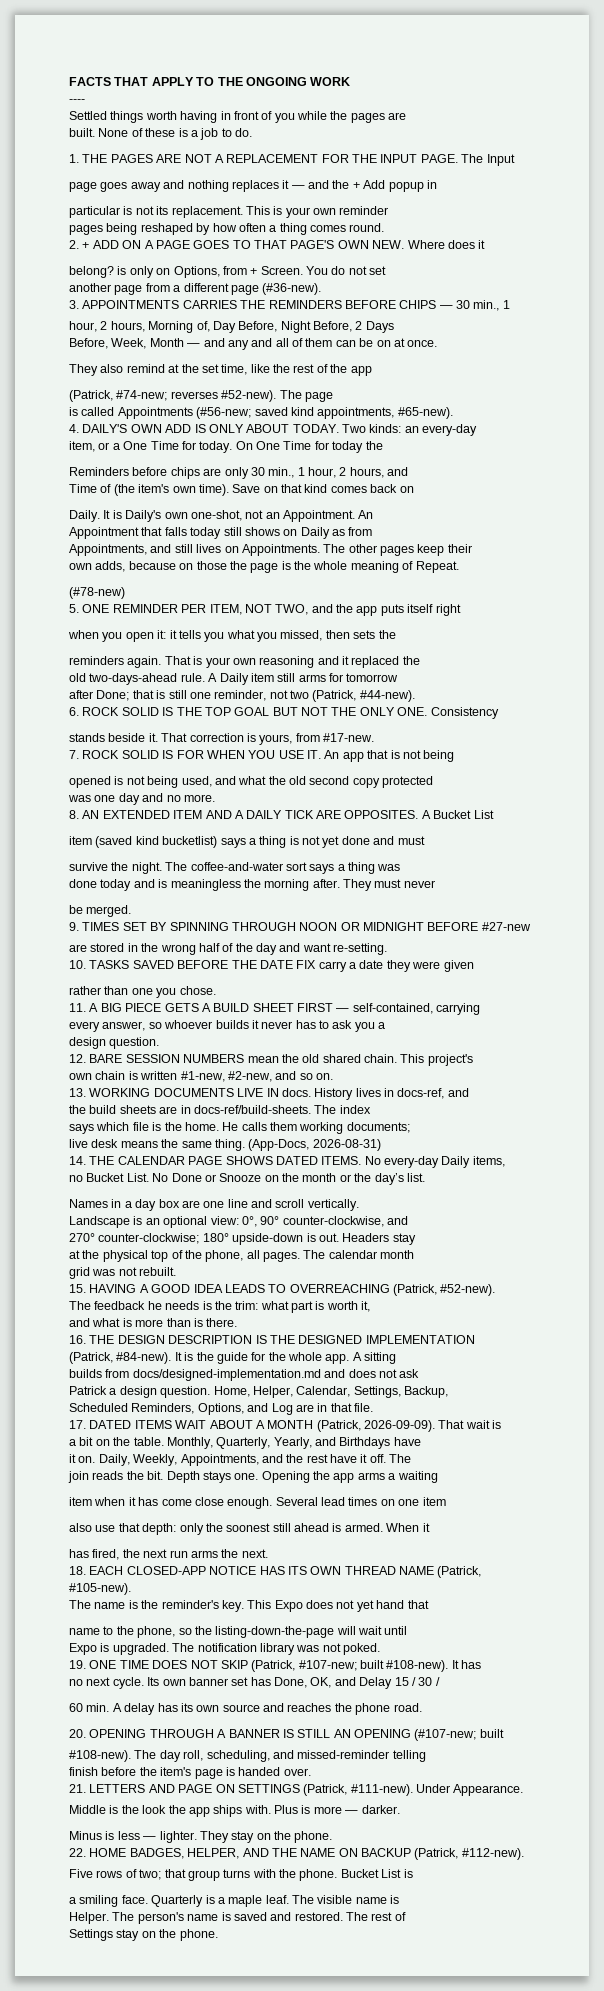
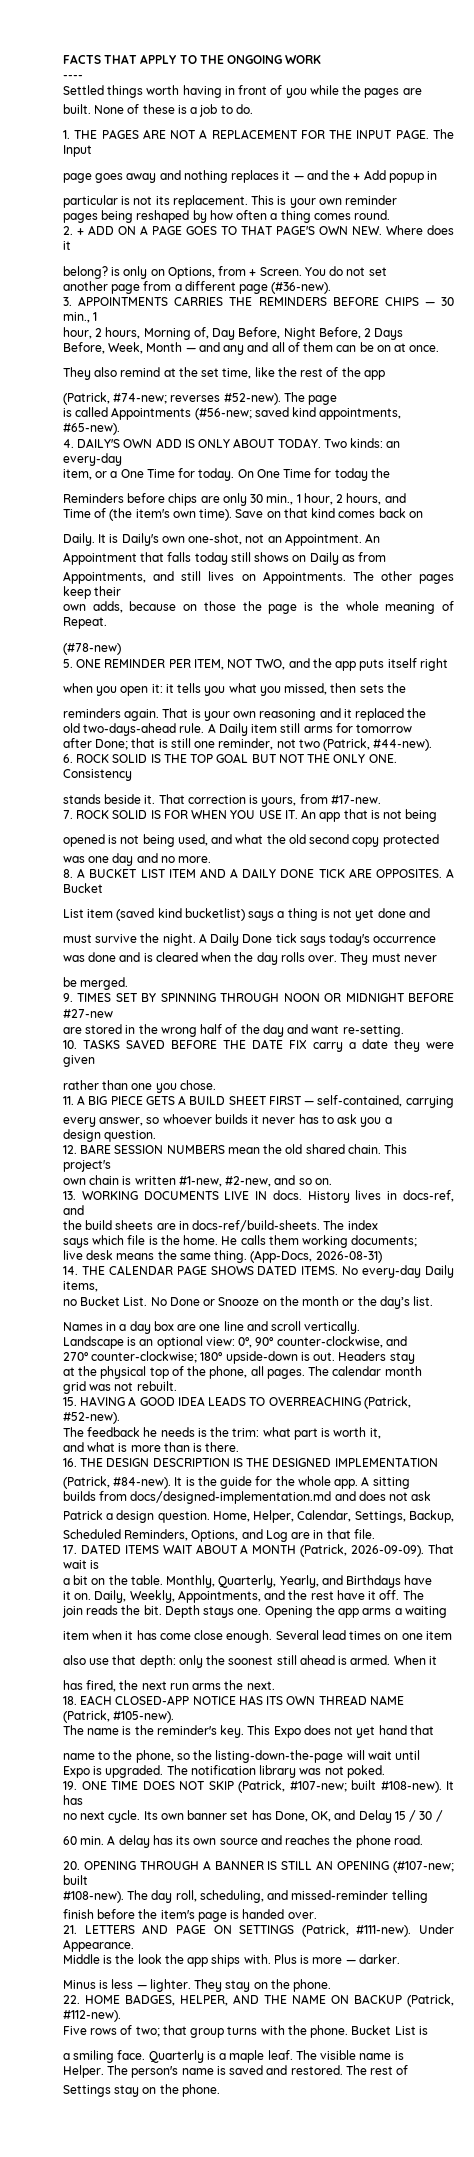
[82,810,170,819] AN EXTENDED -> [77,868,166,878] A BUCKET LIST
(283, 814) none -> [280,869,315,878] DONE
[473,810,494,819] List // -> [63,909,84,918] // List
[397,836,425,845] must // -> [63,934,92,943] // must
[165,862,401,874] [69,879,340,891] The coffee-and-water sort says a thing was // done today and is meaningless the morning after. -> [198,933,437,946] [63,952,338,965] A Daily Done tick says today's occurrence // was done and is cleared when the day rolls over.

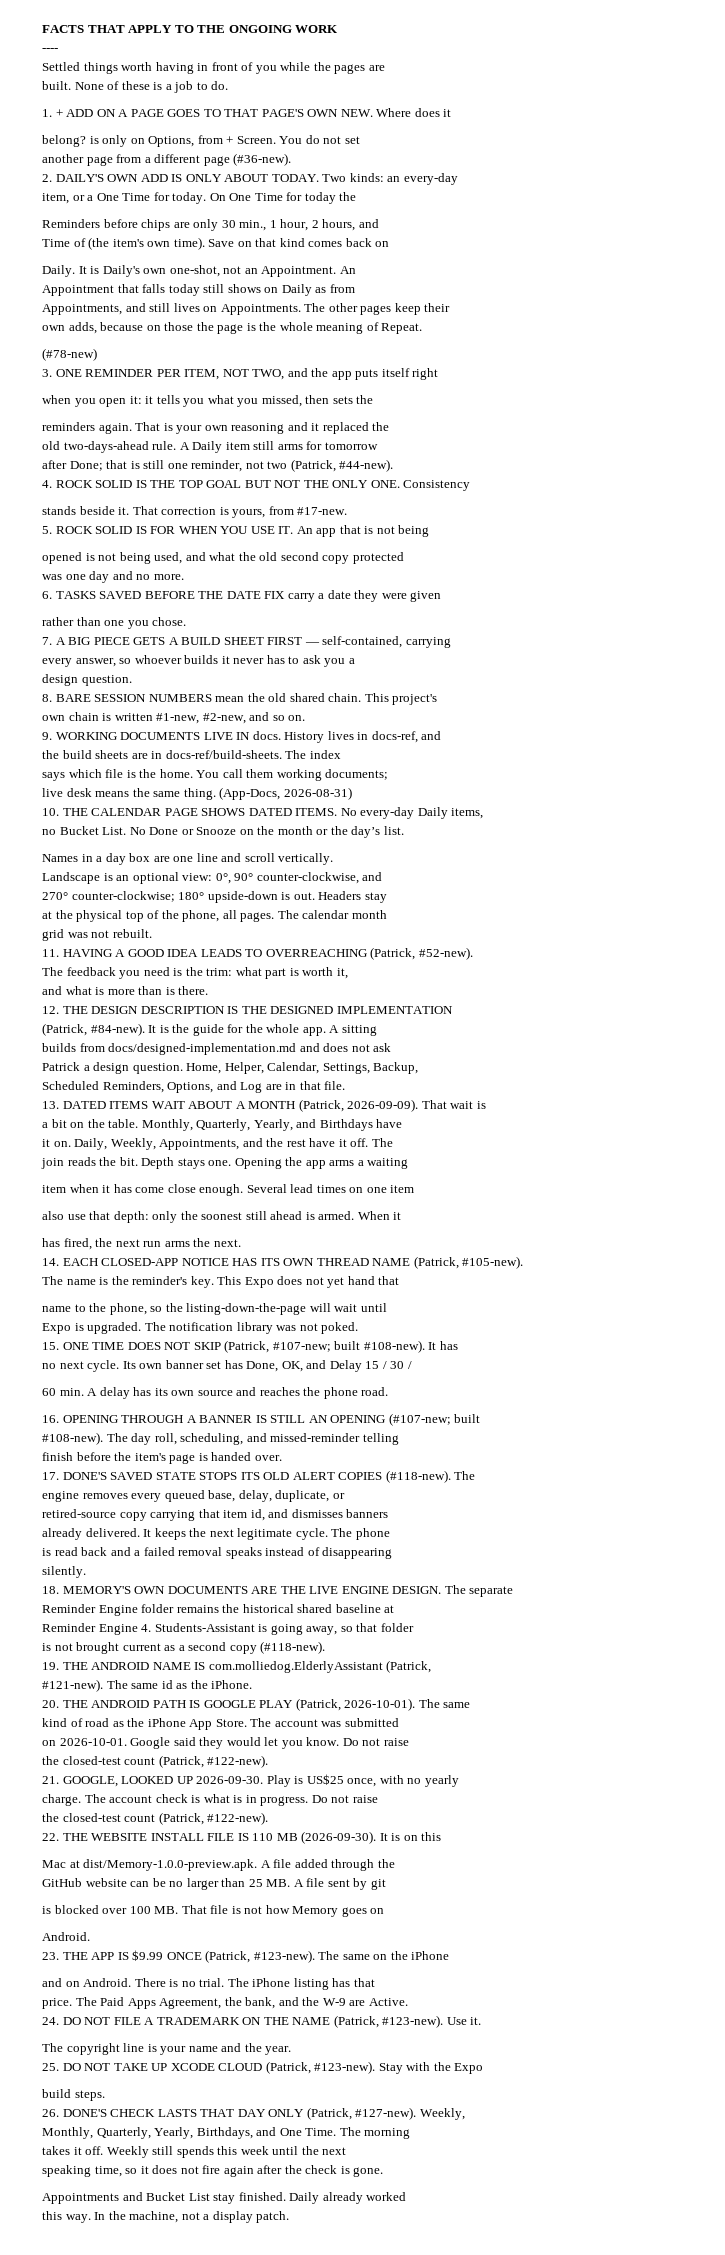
[74,129,454,139] [63,145,92,157] [63,170,438,183] [63,195,398,208] [63,210,391,223] [63,226,73,235] THE PAGES ARE NOT A REPLACEMENT FOR THE INPUT PAGE. The Input // page goes away and nothing replaces it — and the + Add popup in // particular is not its replacement. This is your own reminder // pages being reshaped by how often a thing comes round. // 2. -> (52, 113) none
[63,296,454,306] [63,312,98,323] [63,327,404,340] [63,342,440,355] [63,367,385,380] [63,392,338,405] [63,407,402,420] [63,423,120,435] [63,439,74,448] 3. APPOINTMENTS CARRIES THE REMINDERS BEFORE CHIPS — 30 min., 1 // hour, 2 hours, Morning of, Day Before, Night Before, 2 Days // Before, Week, Month — and any and all of them can be on at once. // They also remind at the set time, like the rest of the app // (Patrick, #74-new; reverses #52-new). The page // is called Appointments (#56-new; saved kind appointments, #65-new). // 4. -> [42,174,52,182] 2.
[63,659,73,668] 5. -> [42,369,52,377] 3.
[63,754,73,763] 6. -> [42,480,52,488] 4.
[63,810,73,819] 7. -> [42,526,52,534] 5.
[63,868,455,878] [63,883,103,893] [63,908,430,921] [63,933,437,946] [63,952,437,965] [63,977,129,990] [63,993,454,1002] [63,1009,113,1018] [63,1024,404,1037] [63,1040,77,1049] 8. A BUCKET LIST ITEM AND A DAILY DONE TICK ARE OPPOSITES. A Bucket // List item (saved kind bucketlist) says a thing is not yet done and // must survive the night. A Daily Done tick says today's occurrence // was done and is cleared when the day rolls over. They must never // be merged. // 9. TIMES SET BY SPINNING THROUGH NOON OR MIDNIGHT BEFORE #27-new // are stored in the wrong half of the day and want re-setting. // 10. -> [42,591,52,599] 6.
[63,1096,74,1105] 11. -> [42,637,52,645] 7.
[63,1145,77,1154] 12. -> [42,694,52,702] 8.
[63,1191,76,1200] 13. -> [42,732,52,740] 9.
[221,1235,266,1245] He calls -> [196,769,243,778] You call
[63,1266,78,1275] 14. -> [42,808,59,816] 10.
[63,1397,77,1406] 15. -> [42,949,59,957] 11.
[143,1427,195,1437] he needs -> [119,967,170,979] you need
[63,1458,77,1467] 16. -> [42,1006,59,1014] 12.
[63,1545,77,1554] 17. -> [42,1101,59,1109] 13.
[63,1696,77,1705] 18. -> [42,1258,59,1266] 14.
[63,1781,77,1790] 19. -> [42,1342,59,1350] 15.
[63,1861,80,1870] 20. -> [42,1415,59,1423] 16.
[63,1924,454,1937] [63,1939,134,1952] [63,1954,400,1967] [63,1979,332,1992] [63,1994,454,2007] [63,2010,121,2022] [63,2025,428,2038] [63,2050,404,2063] [63,2065,409,2078] [63,2084,220,2097] 21. LETTERS AND PAGE ON SETTINGS (Patrick, #111-new). Under Appearance. // Middle is the look the app ships with. Plus is more — darker. // Minus is less — lighter. They stay on the phone. // 22. HOME BADGES, HELPER, AND THE NAME ON BACKUP (Patrick, #112-new). // Five rows of two; that group turns with the phone. Bucket List is // a smiling face. Quarterly is a maple leaf. The visible name is // Helper. The person's name is saved and restored. The rest of // Settings stay on the phone. -> [42,1470,476,1483] [42,1490,345,1502] [42,1509,389,1521] [42,1528,390,1540] [42,1547,393,1559] [42,1566,86,1578] [42,1585,514,1597] [42,1604,395,1616] [42,1623,414,1635] [42,1641,326,1654] [42,1660,432,1673] [42,1679,253,1692] [42,1698,471,1711] [42,1718,399,1730] [42,1737,409,1749] [42,1755,269,1768] [42,1774,459,1787] [42,1794,378,1806] [42,1812,269,1825] [42,1831,442,1844] [42,1859,395,1871] [42,1878,386,1890] [42,1905,385,1917] [42,1932,90,1941] [42,1950,450,1963] [42,1978,375,1990] [42,1997,408,2009] [42,2015,482,2028] [42,2043,292,2055] [42,2061,484,2074] [42,2089,105,2101] [42,2107,465,2120] [42,2127,411,2139] [42,2146,347,2158] [42,2165,384,2177] [42,2192,407,2204] [42,2211,290,2223] 17. DONE'S SAVED STATE STOPS ITS OLD ALERT COPIES (#118-new). The // engine removes every queued base, delay, duplicate, or // retired-source copy carrying that item id, and dismisses banners // already delivered. It keeps the next legitimate cycle. The phone // is read back and a failed removal speaks instead of disappearing // silently. // 18. MEMORY'S OWN DOCUMENTS ARE THE LIVE ENGINE DESIGN. The separate // Reminder Engine folder remains the historical shared baseline at // Reminder Engine 4. Students-Assistant is going away, so that folder // is not brought current as a second copy (#118-new). // 19. THE ANDROID NAME IS com.molliedog.ElderlyAssistant (Patrick, // #121-new). The same id as the iPhone. // 20. THE ANDROID PATH IS GOOGLE PLAY (Patrick, 2026-10-01). The same // kind of road as the iPhone App Store. The account was submitted // on 2026-10-01. Google said they would let you know. Do not raise // the closed-test count (Patrick, #122-new). // 21. GOOGLE, LOOKED UP 2026-09-30. Play is US$25 once, with no yearly // charge. The account check is what is in progress. Do not raise // the closed-test count (Patrick, #122-new). // 22. THE WEBSITE INSTALL FILE IS 110 MB (2026-09-30). It is on this // Mac at dist/Memory-1.0.0-preview.apk. A file added through the // GitHub website can be no larger than 25 MB. A file sent by git // is blocked over 100 MB. That file is not how Memory goes on // Android. // 23. THE APP IS $9.99 ONCE (Patrick, #123-new). The same on the iPhone // and on Android. There is no trial. The iPhone listing has that // price. The Paid Apps Agreement, the bank, and the W-9 are Active. // 24. DO NOT FILE A TRADEMARK ON THE NAME (Patrick, #123-new). Use it. // The copyright line is your name and the year. // 25. DO NOT TAKE UP XCODE CLOUD (Patrick, #123-new). Stay with the Expo // build steps. // 26. DONE'S CHECK LASTS THAT DAY ONLY (Patrick, #127-new). Weekly, // Monthly, Quarterly, Yearly, Birthdays, and One Time. The morning // takes it off. Weekly still spends this week until the next // speaking time, so it does not fire again after the check is gone. // Appointments and Bucket List stay finished. Daily already worked // this way. In the machine, not a display patch.

